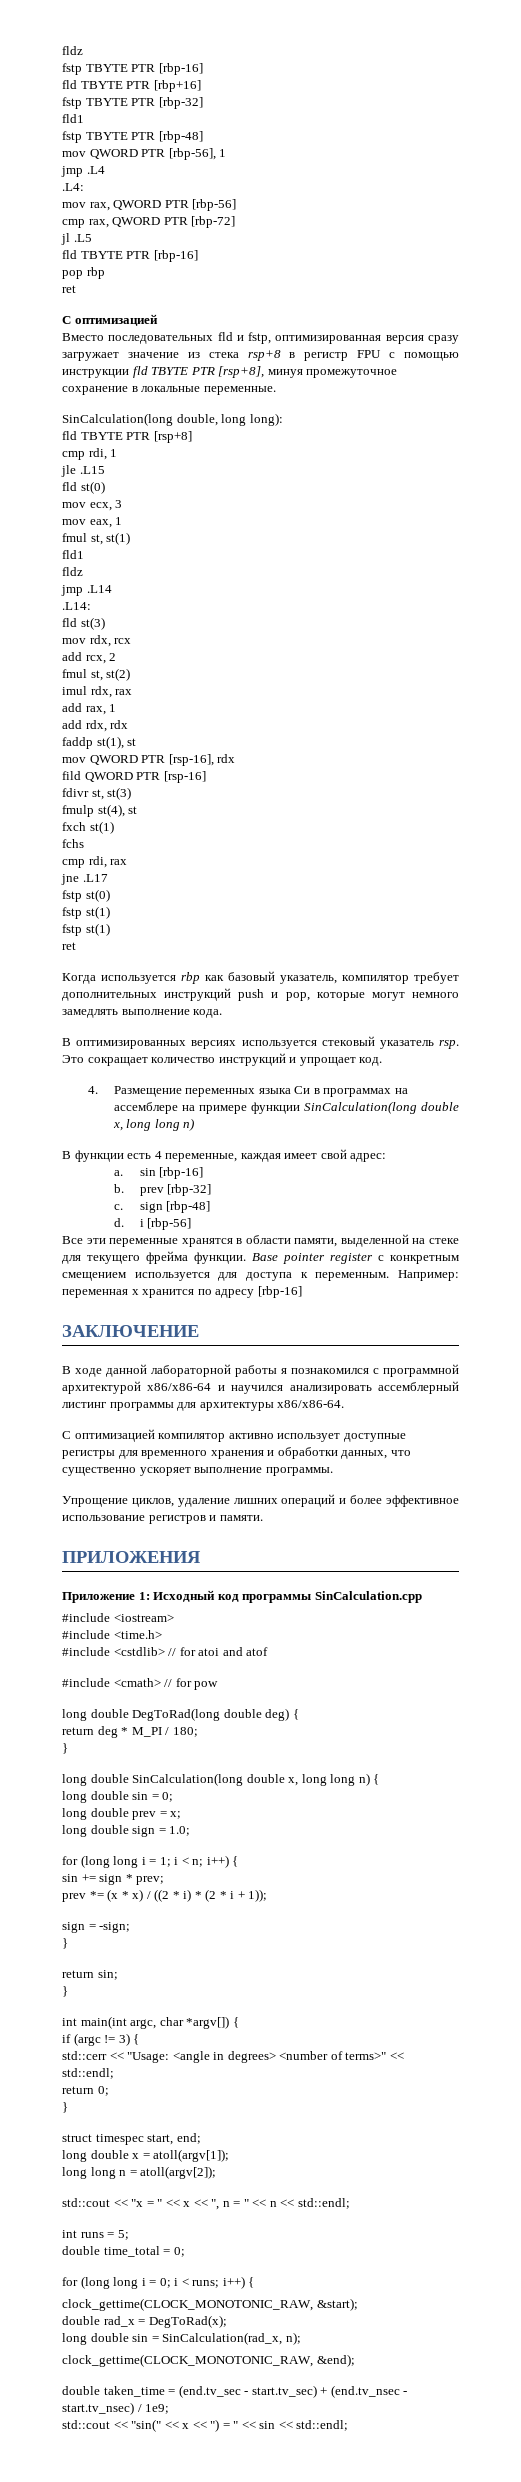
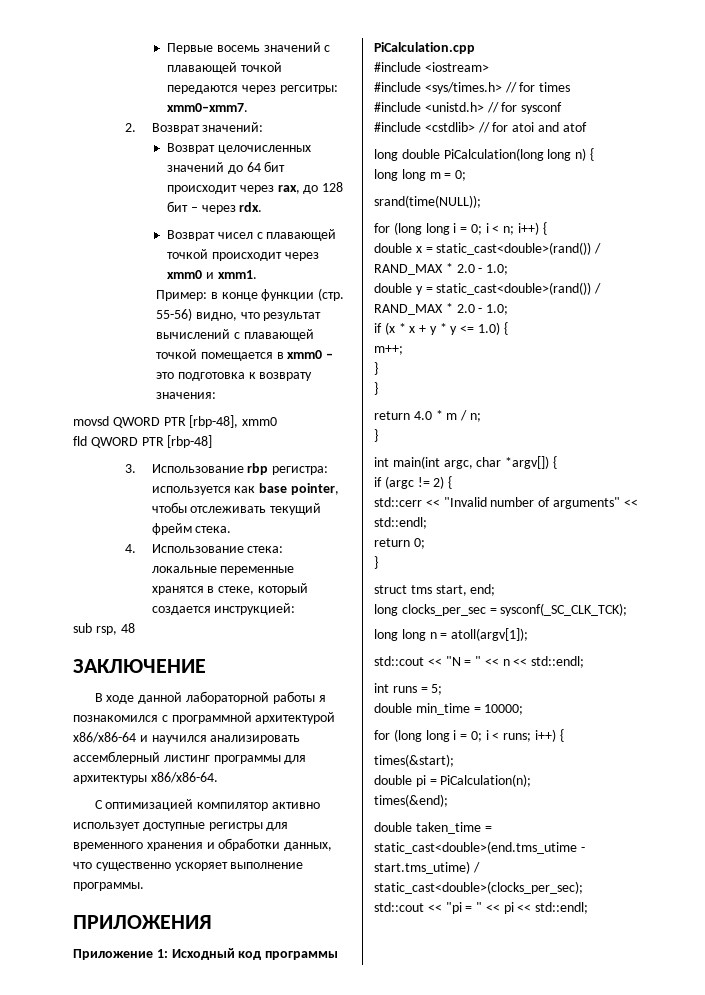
[62,46,83,55] [62,63,203,75] [62,80,201,92] [62,97,203,109] [62,114,84,123] [62,131,203,143] [62,148,227,160] [61,166,105,177] [62,183,84,191] [62,199,237,211] [62,216,236,228] [61,233,92,245] [62,250,198,262] [62,267,105,279] [62,285,76,293] [62,314,158,326] [62,332,459,344] [62,350,460,361] [62,366,398,378] [62,386,276,395] [62,413,283,426] [62,431,192,443] [62,448,118,460] [61,465,105,477] [62,481,105,494] [62,500,123,511] [62,517,123,528] [62,532,131,545] [62,550,84,559] [62,567,83,576] [61,585,112,596] [62,602,91,610] [62,617,105,630] [62,635,132,647] [62,652,117,664] [62,668,131,681] [62,686,133,698] [62,703,117,715] [62,720,129,732] [62,736,137,749] [62,754,236,766] [62,771,206,783] [62,787,132,800] [62,804,138,817] [62,821,114,834] [62,839,84,848] [62,856,128,868] [61,874,108,885] [62,889,110,902] [62,906,110,919] [62,923,110,936] [62,942,76,950] [62,971,459,984] [62,988,459,1001] [62,1009,223,1018] [62,1036,460,1049] [62,1053,383,1066] [87,1086,408,1097] [113,1101,459,1114] [112,1118,195,1131] [62,1149,387,1162] [113,1167,204,1179] [113,1184,212,1196] [113,1201,211,1213] [113,1218,192,1230] [62,1234,459,1247] [62,1251,459,1264] [62,1270,459,1281] [62,1286,302,1298] fldz // fstp TBYTE PTR [rbp-16] // fld TBYTE PTR [rbp+16] // fstp TBYTE PTR [rbp-32] // fld1 // fstp TBYTE PTR [rbp-48] // mov QWORD PTR [rbp-56], 1 // jmp .L4 // .L4: // mov rax, QWORD PTR [rbp-56] // cmp rax, QWORD PTR [rbp-72] // jl .L5 // fld TBYTE PTR [rbp-16] // pop rbp // ret // С оптимизацией // Вместо последовательных fld и fstp, оптимизированная версия сразу загружает значение из стека rsp+8 в регистр FPU с помощью инструкции fld TBYTE PTR [rsp+8], минуя промежуточное сохранение в локальные переменные. // SinCalculation(long double, long long): // fld TBYTE PTR [rsp+8] // cmp rdi, 1 // jle .L15 // fld st(0) // mov ecx, 3 // mov eax, 1 // fmul st, st(1) // fld1 // fldz // jmp .L14 // .L14: // fld st(3) // mov rdx, rcx // add rcx, 2 // fmul st, st(2) // imul rdx, rax // add rax, 1 // add rdx, rdx // faddp st(1), st // mov QWORD PTR [rsp-16], rdx // fild QWORD PTR [rsp-16] // fdivr st, st(3) // fmulp st(4), st // fxch st(1) // fchs // cmp rdi, rax // jne .L17 // fstp st(0) // fstp st(1) // fstp st(1) // ret // Когда используется rbp как базовый указатель, компилятор требует дополнительных инструкций push и pop, которые могут немного замедлять выполнение кода. // В оптимизированных версиях используется стековый указатель rsp. Это сокращает количество инструкций и упрощает код. // 4. Размещение переменных языка Си в программах на ассемблере на примере функции SinCalculation(long double x, long long n) // В функции есть 4 переменные, каждая имеет свой адрес: // a. sin [rbp-16] // b. prev [rbp-32] // c. sign [rbp-48] // d. i [rbp-56] // Все эти переменные хранятся в области памяти, выделенной на стеке для текущего фрейма функции. Base pointer register с конкретным смещением используется для доступа к переменным. Например: переменная x хранится по адресу [rbp-16] -> [166,42,331,54] [166,62,282,74] [166,85,338,94] [166,103,248,112] [125,122,264,134] [166,143,311,154] [166,161,286,174] [166,182,344,194] [166,201,263,214] [166,229,337,241] [166,249,319,261] [166,270,257,279] [156,288,345,301] [156,308,322,321] [156,329,314,341] [156,349,334,361] [156,372,313,381] [156,392,217,399] [73,415,278,428] [73,435,213,448] [125,463,329,475] [151,483,339,495] [151,502,322,515] [151,523,232,535] [125,544,284,553] [151,566,295,575] [151,583,308,595] [151,603,296,615] [73,623,135,635] Первые восемь значений с плавающей точкой передаются через регситры: xmm0–xmm7. // 2. Возврат значений: // Возврат целочисленных значений до 64 бит происходит через rax, до 128 бит – через rdx. // Возврат чисел с плавающей точкой происходит через xmm0 и xmm1. // Пример: в конце функции (стр. 55-56) видно, что результат вычислений с плавающей точкой помещается в xmm0 – это подготовка к возврату значения: // movsd QWORD PTR [rbp-48], xmm0 // fld QWORD PTR [rbp-48] // 3. Использование rbp регистра: используется как base pointer, чтобы отслеживать текущий фрейм стека. // 4. Использование стека: локальные переменные хранятся в стеке, который создается инструкцией: // sub rsp, 48
[62,1494,459,1507] [62,1515,263,1524] // Упрощение циклов, удаление лишних операций и более эффективное использование регистров и памяти. -> (144, 886) none
[314,1591,422,1603] SinCalculation.cpp -> [374,42,475,54] PiCalculation.cpp
[113,1630,162,1639] <time.h> -> [424,82,571,94] [374,102,563,114] <sys/times.h> // for times // #include <unistd.h> // for sysconf
[62,1678,219,1690] [62,1708,299,1721] [62,1726,198,1738] [62,1743,68,1754] [62,1773,327,1786] #include <cmath> // for pow // long double DegToRad(long double deg) { // return deg * M_PI / 180; // } // long double SinCalculation(long double x, long -> [374,148,544,161] long double PiCalculation(long
[90,1791,174,1802] [62,1808,182,1820] [62,1825,191,1837] [62,1855,171,1868] double sin = 0; // long double prev = x; // long double sign = 1.0; // for (long long i = 1; -> [401,169,467,181] [374,195,481,208] [374,222,482,235] long m = 0; // srand(time(NULL)); // for (long long i = 0;
[62,1874,165,1885] [62,1889,268,1902] [62,1922,131,1933] [62,1938,68,1949] [62,1970,118,1980] sin += sign * prev; // prev *= (x * x) / ((2 * i) * (2 * i + 1)); // sign = -sign; // } // return sin; -> [374,242,602,255] [374,263,509,275] [374,282,602,295] [374,303,509,315] [374,322,508,335] [374,345,403,355] [374,362,378,375] [374,382,378,395] [374,410,481,422] double x = static_cast<double>(rand()) / RAND_MAX * 2.0 - 1.0; // double y = static_cast<double>(rand()) / RAND_MAX * 2.0 - 1.0; // if (x * x + y * y <= 1.0) { // m++; // } // } // return 4.0 * m / n;
[118,2033,130,2046] 3) -> [433,476,445,489] 2)
[127,2051,387,2063] "Usage: <angle in degrees> <number of terms>" -> [443,497,620,509] "Invalid number of arguments"
[95,2134,144,2145] timespec -> [410,585,432,594] tms
[90,2149,230,2162] double x = atoll(argv[1]); -> [401,603,628,616] clocks_per_sec = sysconf(_SC_CLK_TCK);
[140,2166,217,2179] [62,2198,230,2210] atoll(argv[2]); // std::cout << "x = " << x << ", n -> [451,628,529,641] [374,656,461,666] atoll(argv[1]); // std::cout << "N
[103,2246,185,2257] time_total = 0; -> [415,703,524,715] min_time = 10000;
[62,2298,358,2311] [62,2315,227,2328] [62,2332,301,2345] [62,2354,355,2367] [62,2385,408,2398] [62,2402,170,2415] [62,2419,276,2432] clock_gettime(CLOCK_MONOTONIC_RAW, &start); // double rad_x = DegToRad(x); // long double sin = SinCalculation(rad_x, n); // clock_gettime(CLOCK_MONOTONIC_RAW, &end); // double taken_time = (end.tv_sec - start.tv_sec) + (end.tv_nsec - start.tv_nsec) / 1e9; // std::cout << "sin(" << x << ") = " << sin -> [374,754,454,767] [374,774,532,787] [374,794,448,807] [374,822,492,834] [374,841,585,854] [374,861,480,874] [374,881,583,894] [374,902,514,914] times(&start); // double pi = PiCalculation(n); // times(&end); // double taken_time = static_cast<double>(end.tms_utime - start.tms_utime) / static_cast<double>(clocks_per_sec); // std::cout << "pi = " << pi

